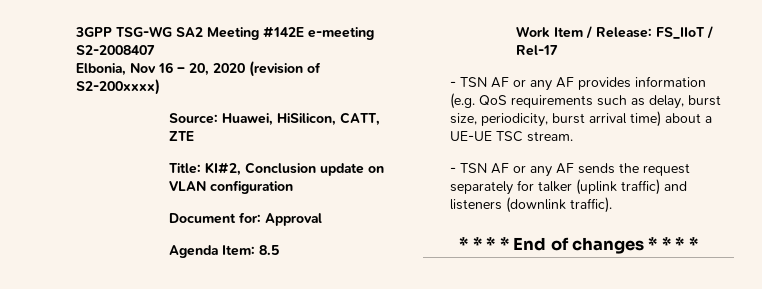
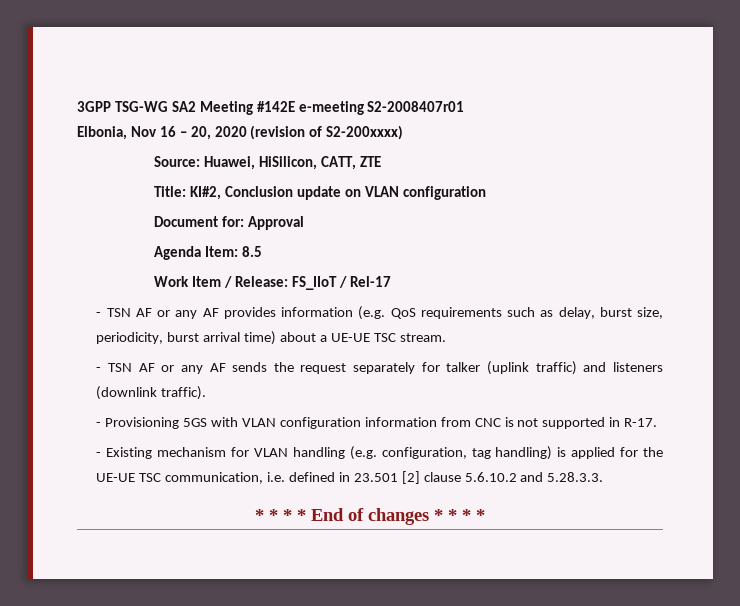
[76,45,155,55] S2-2008407 -> [367,101,465,112] S2-2008407r01
(612, 205) none -> [96,417,658,429] [96,446,664,460] [96,471,604,484] // - Provisioning 5GS with VLAN configuration information from CNC is not supported in R-17. // - Existing mechanism for VLAN handling (e.g. configuration, tag handling) is applied for the UE-UE TSC communication, i.e. defined in 23.501 [2] clause 5.6.10.2 and 5.28.3.3.

